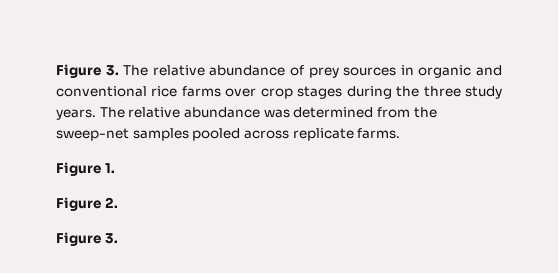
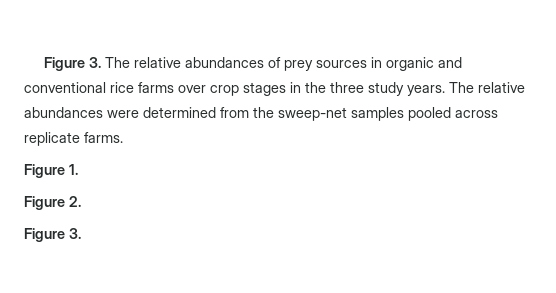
[209,65,286,76] abundance -> [185,57,265,68] abundances
[346,86,392,99] during -> [290,82,301,93] in
[183,107,290,118] abundance was -> [24,107,139,118] abundances were

